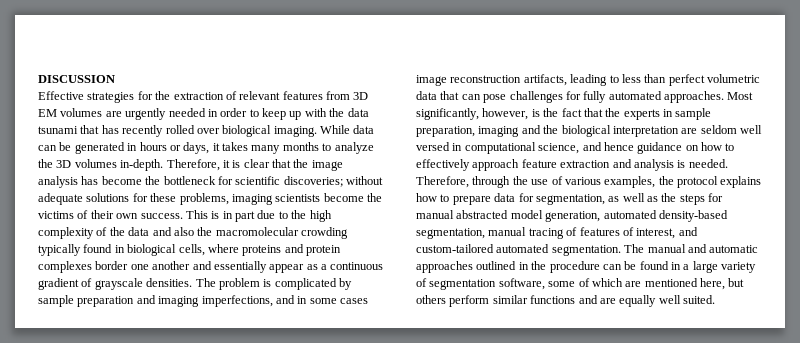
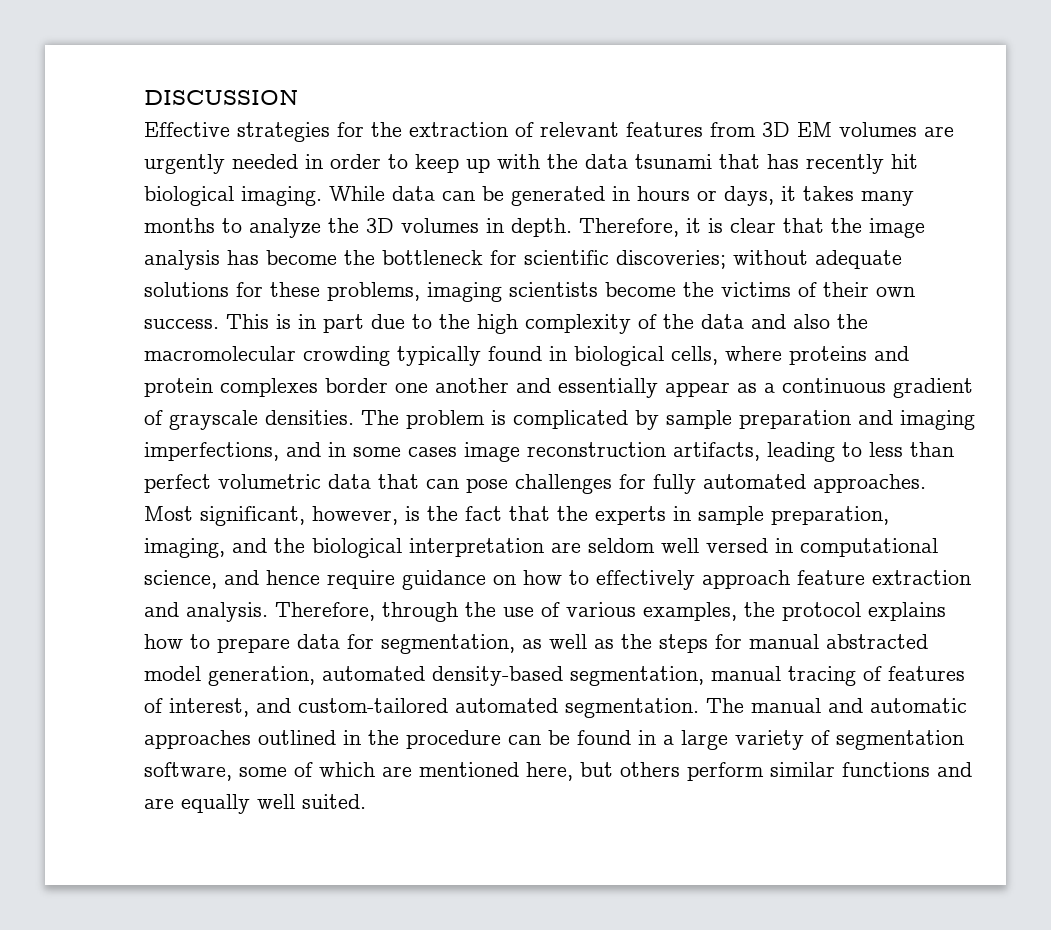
[165,125,220,134] rolled over -> [891,154,918,169] hit
[120,159,164,171] in-depth. -> [486,218,572,237] in depth.
[416,108,479,120] significantly, -> [200,506,305,526] significant,
[478,126,520,137] imaging -> [144,538,225,558] imaging,
(634, 146) none -> [327,570,395,589] require
[633,159,728,171] analysis is needed. -> [186,602,268,622] analysis.

